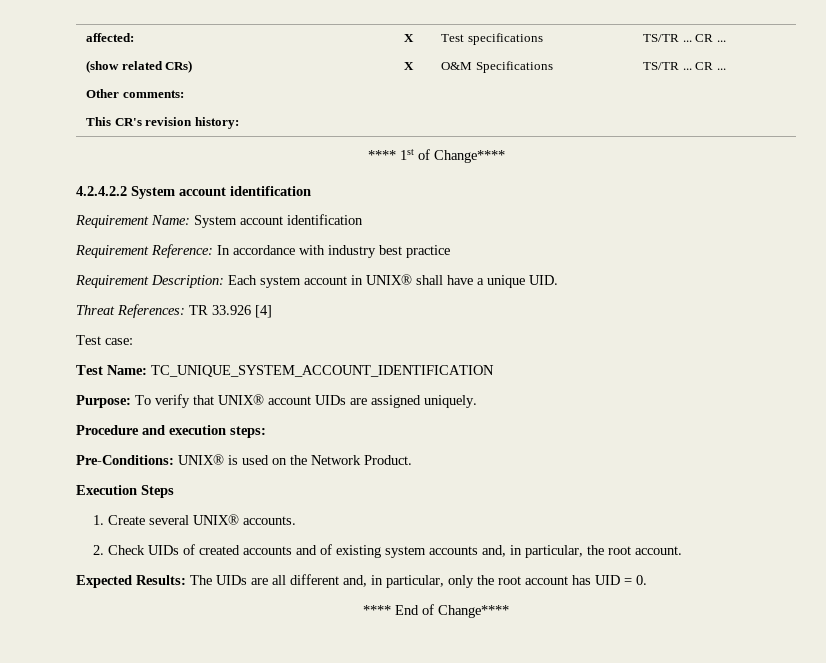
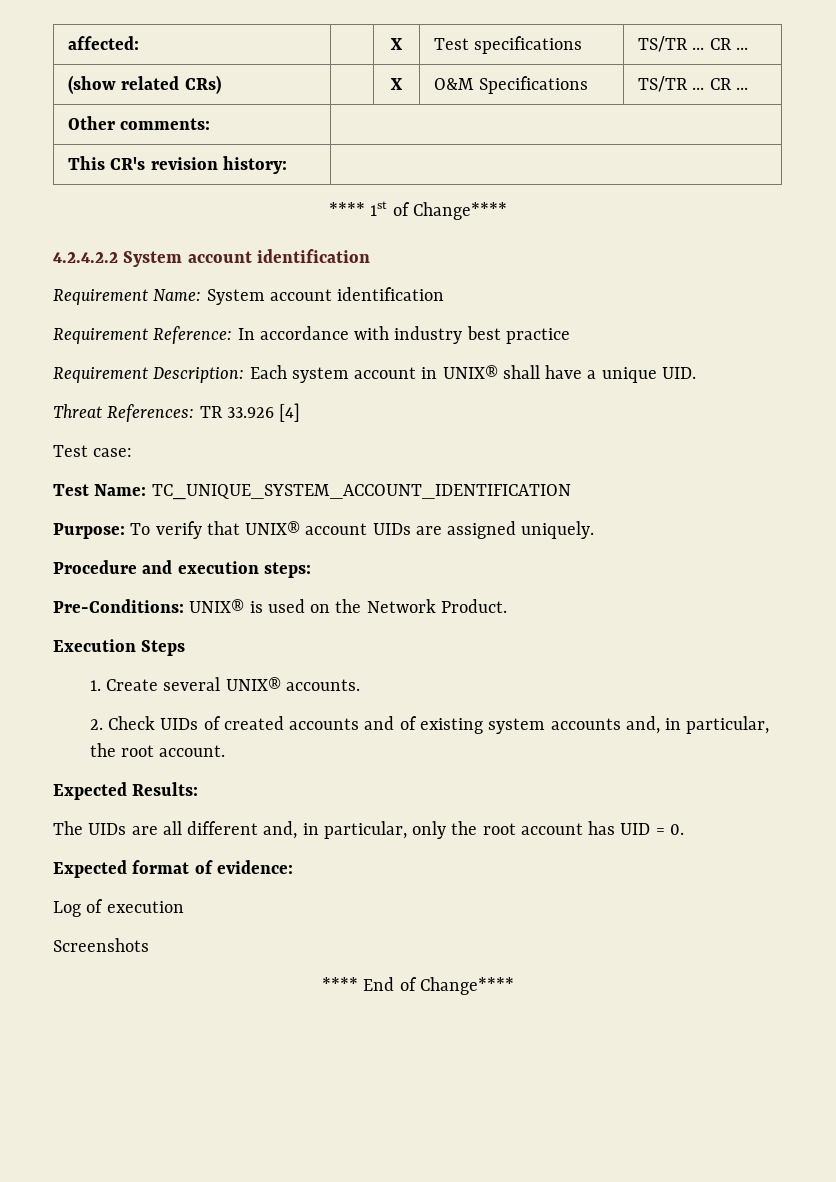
(186, 580) none -> (199, 789) //
(647, 580) none -> [53,860,293,878] [53,899,184,917] [53,938,149,952] // Expected format of evidence: // Log of execution // Screenshots

